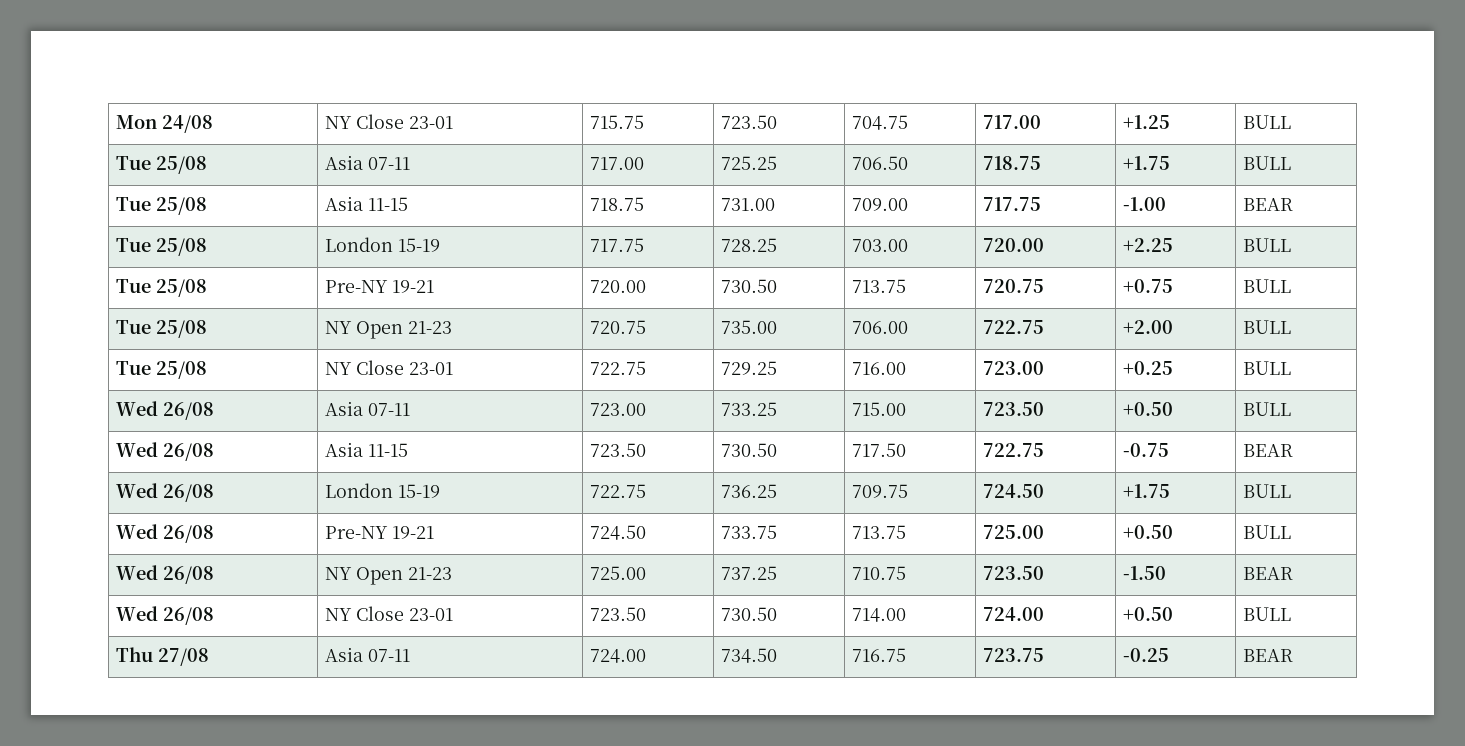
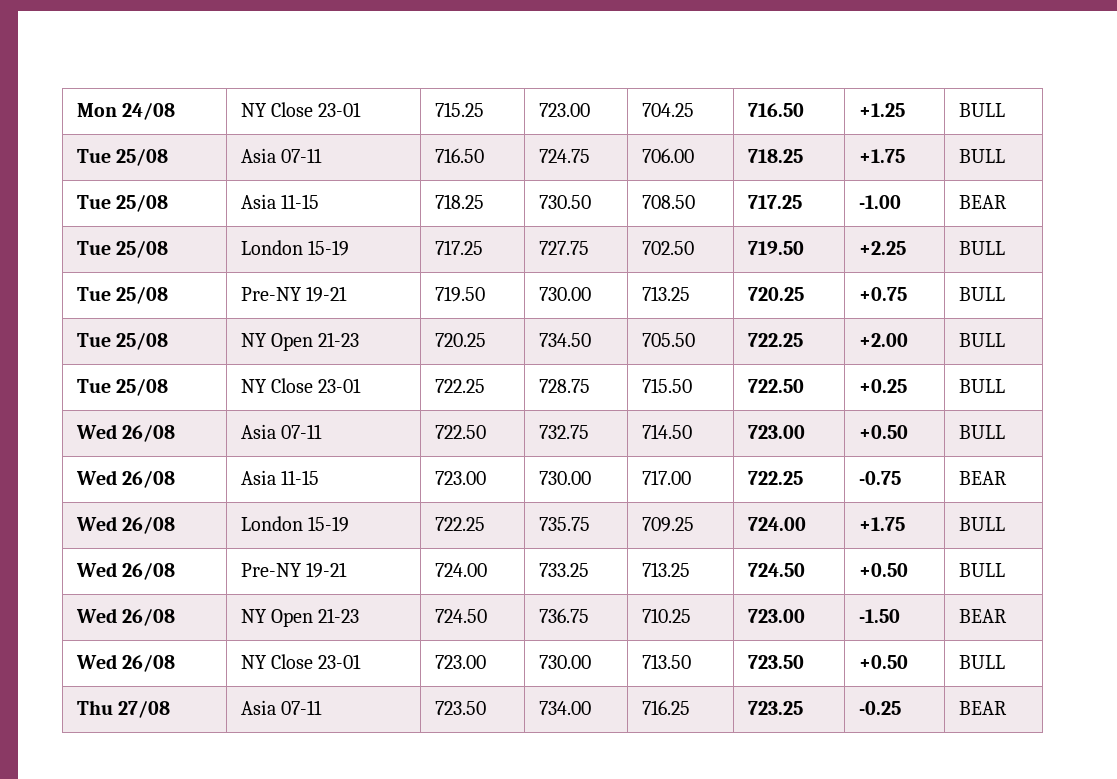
[589,115,644,129] [720,115,777,129] [851,115,908,130] [982,115,1041,129] 715.75 | 723.50 | 704.75 | 717.00 -> [434,102,484,117] [538,103,590,117] [641,103,694,117] [747,103,804,117] 715.25 | 723.00 | 704.25 | 716.50
[589,157,644,170] [720,156,777,170] [851,156,908,170] [982,156,1041,170] 717.00 | 725.25 | 706.50 | 718.75 -> [434,148,484,163] [538,149,590,163] [641,148,694,163] [747,149,803,163] 716.50 | 724.75 | 706.00 | 718.25
[589,197,644,211] [720,198,775,211] [851,198,908,211] [982,197,1041,211] 718.75 | 731.00 | 709.00 | 717.75 -> [434,194,484,209] [538,195,591,209] [641,195,695,209] [747,195,802,209] 718.25 | 730.50 | 708.50 | 717.25
[589,238,644,252] [720,238,777,252] [851,239,908,252] [982,238,1044,252] 717.75 | 728.25 | 703.00 | 720.00 -> [434,240,483,255] [538,241,589,255] [641,241,694,255] [747,241,804,255] 717.25 | 727.75 | 702.50 | 719.50
[589,280,646,293] [720,279,777,293] [851,279,906,293] [982,279,1044,293] 720.00 | 730.50 | 713.75 | 720.75 -> [434,286,485,302] [538,287,591,301] [641,286,690,301] [747,287,804,301] 719.50 | 730.00 | 713.25 | 720.25
[589,320,646,334] [720,320,777,334] [851,321,908,334] [982,320,1044,334] 720.75 | 735.00 | 706.00 | 722.75 -> [434,333,486,347] [538,333,591,347] [641,333,695,347] [747,333,803,347] 720.25 | 734.50 | 705.50 | 722.25
[589,361,646,375] [720,361,777,375] [851,362,906,375] [982,361,1044,375] 722.75 | 729.25 | 716.00 | 723.00 -> [434,379,485,393] [538,379,590,393] [641,378,692,393] [747,379,804,393] 722.25 | 728.75 | 715.50 | 722.50
[589,403,646,416] [720,402,777,416] [851,402,906,416] [982,402,1044,416] 723.00 | 733.25 | 715.00 | 723.50 -> [434,425,486,439] [538,425,589,439] [641,424,692,439] [747,425,805,439] 722.50 | 732.75 | 714.50 | 723.00
[589,443,646,457] [720,443,777,457] [851,443,906,457] [982,443,1044,457] 723.50 | 730.50 | 717.50 | 722.75 -> [434,471,486,485] [538,471,591,485] [641,470,691,485] [747,471,803,485] 723.00 | 730.00 | 717.00 | 722.25
[589,484,646,498] [720,484,777,498] [851,484,908,498] [982,484,1044,498] 722.75 | 736.25 | 709.75 | 724.50 -> [434,517,485,531] [538,517,590,531] [641,517,694,532] [747,517,806,531] 722.25 | 735.75 | 709.25 | 724.00
[589,525,646,540] [720,525,777,539] [851,525,906,539] [982,525,1044,539] 724.50 | 733.75 | 713.75 | 725.00 -> [434,563,487,577] [538,563,589,577] [641,562,690,577] [747,563,805,577] 724.00 | 733.25 | 713.25 | 724.50
[589,566,646,580] [720,566,777,580] [851,566,906,580] [982,566,1044,580] 725.00 | 737.25 | 710.75 | 723.50 -> [434,609,487,623] [538,608,589,623] [641,608,691,623] [747,609,805,623] 724.50 | 736.75 | 710.25 | 723.00
[589,607,646,621] [720,607,777,621] [851,608,906,622] [982,607,1044,621] 723.50 | 730.50 | 714.00 | 724.00 -> [434,655,486,669] [538,655,591,669] [641,654,691,669] [747,655,804,669] 723.00 | 730.00 | 713.50 | 723.50
[589,649,646,663] [720,648,777,663] [851,648,906,662] [982,648,1044,662] 724.00 | 734.50 | 716.75 | 723.75 -> [434,701,486,715] [538,701,591,715] [641,700,690,715] [747,701,803,715] 723.50 | 734.00 | 716.25 | 723.25

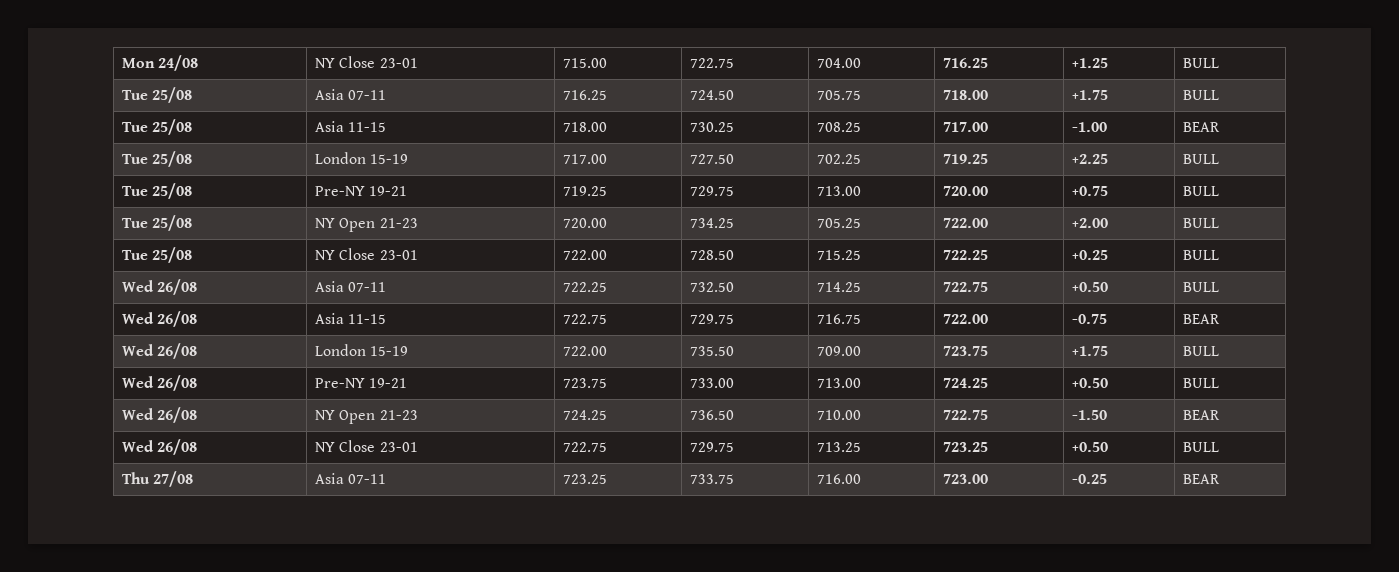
[434,102,484,117] [538,103,590,117] [641,103,694,117] [747,103,804,117] 715.25 | 723.00 | 704.25 | 716.50 -> [563,58,608,68] [690,58,735,68] [817,58,862,68] [943,58,989,68] 715.00 | 722.75 | 704.00 | 716.25
[434,148,484,163] [538,149,590,163] [641,148,694,163] [747,149,803,163] 716.50 | 724.75 | 706.00 | 718.25 -> [563,90,608,100] [690,90,735,100] [817,90,862,100] [943,90,989,100] 716.25 | 724.50 | 705.75 | 718.00
[434,194,484,209] [538,195,591,209] [641,195,695,209] [747,195,802,209] 718.25 | 730.50 | 708.50 | 717.25 -> [563,122,608,132] [690,122,735,132] [817,122,862,132] [943,122,989,132] 718.00 | 730.25 | 708.25 | 717.00
[434,240,483,255] [538,241,589,255] [641,241,694,255] [747,241,804,255] 717.25 | 727.75 | 702.50 | 719.50 -> [563,154,608,164] [690,154,735,164] [817,154,862,164] [943,154,989,164] 717.00 | 727.50 | 702.25 | 719.25
[434,286,485,302] [538,287,591,301] [641,286,690,301] [747,287,804,301] 719.50 | 730.00 | 713.25 | 720.25 -> [563,186,608,196] [690,186,735,196] [817,186,862,196] [943,186,989,196] 719.25 | 729.75 | 713.00 | 720.00
[434,333,486,347] [538,333,591,347] [641,333,695,347] [747,333,803,347] 720.25 | 734.50 | 705.50 | 722.25 -> [563,218,608,228] [690,218,735,228] [817,218,862,228] [943,218,989,228] 720.00 | 734.25 | 705.25 | 722.00
[434,379,485,393] [538,379,590,393] [641,378,692,393] [747,379,804,393] 722.25 | 728.75 | 715.50 | 722.50 -> [563,250,608,260] [690,250,735,260] [817,250,862,260] [943,250,989,260] 722.00 | 728.50 | 715.25 | 722.25
[434,425,486,439] [538,425,589,439] [641,424,692,439] [747,425,805,439] 722.50 | 732.75 | 714.50 | 723.00 -> [563,282,608,292] [690,282,735,292] [817,282,862,292] [943,282,989,292] 722.25 | 732.50 | 714.25 | 722.75
[434,471,486,485] [538,471,591,485] [641,470,691,485] [747,471,803,485] 723.00 | 730.00 | 717.00 | 722.25 -> [563,314,608,324] [690,314,735,324] [817,314,862,324] [943,314,989,324] 722.75 | 729.75 | 716.75 | 722.00
[434,517,485,531] [538,517,590,531] [641,517,694,532] [747,517,806,531] 722.25 | 735.75 | 709.25 | 724.00 -> [563,346,608,356] [690,346,735,356] [817,346,862,356] [943,346,989,356] 722.00 | 735.50 | 709.00 | 723.75
[434,563,487,577] [538,563,589,577] [641,562,690,577] [747,563,805,577] 724.00 | 733.25 | 713.25 | 724.50 -> [563,378,608,388] [690,378,735,388] [817,378,862,388] [943,378,989,388] 723.75 | 733.00 | 713.00 | 724.25
[434,609,487,623] [538,608,589,623] [641,608,691,623] [747,609,805,623] 724.50 | 736.75 | 710.25 | 723.00 -> [563,410,608,420] [690,410,735,420] [817,410,862,420] [943,410,989,420] 724.25 | 736.50 | 710.00 | 722.75
[434,655,486,669] [538,655,591,669] [641,654,691,669] [747,655,804,669] 723.00 | 730.00 | 713.50 | 723.50 -> [563,442,608,452] [690,442,735,452] [817,442,862,452] [943,442,989,452] 722.75 | 729.75 | 713.25 | 723.25
[434,701,486,715] [538,701,591,715] [641,700,690,715] [747,701,803,715] 723.50 | 734.00 | 716.25 | 723.25 -> [563,474,608,484] [690,474,735,484] [817,474,862,484] [943,474,989,484] 723.25 | 733.75 | 716.00 | 723.00

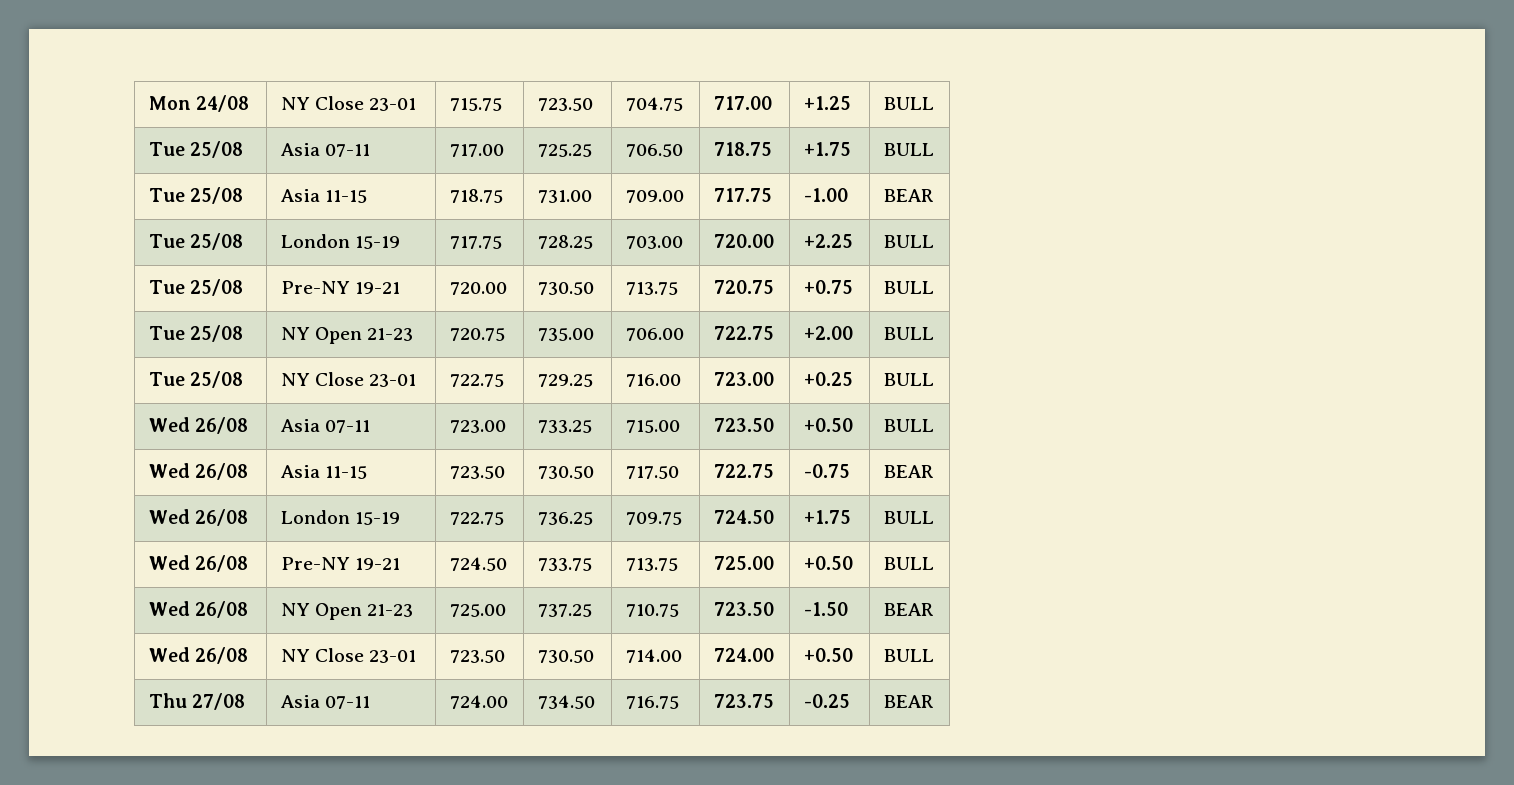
[563,58,608,68] [690,58,735,68] [817,58,862,68] [943,58,989,68] 715.00 | 722.75 | 704.00 | 716.25 -> [449,98,502,111] [537,98,593,111] [625,97,683,111] [713,96,772,110] 715.75 | 723.50 | 704.75 | 717.00
[563,90,608,100] [690,90,735,100] [817,90,862,100] [943,90,989,100] 716.25 | 724.50 | 705.75 | 718.00 -> [449,144,504,157] [537,144,592,157] [625,144,683,157] [713,142,772,156] 717.00 | 725.25 | 706.50 | 718.75
[563,122,608,132] [690,122,735,132] [817,122,862,132] [943,122,989,132] 718.00 | 730.25 | 708.25 | 717.00 -> [449,189,503,203] [537,190,592,203] [625,190,684,203] [713,188,772,202] 718.75 | 731.00 | 709.00 | 717.75
[563,154,608,164] [690,154,735,164] [817,154,862,164] [943,154,989,164] 717.00 | 727.50 | 702.25 | 719.25 -> [449,236,502,249] [537,235,593,249] [625,236,683,249] [713,234,774,248] 717.75 | 728.25 | 703.00 | 720.00
[563,186,608,196] [690,186,735,196] [817,186,862,196] [943,186,989,196] 719.25 | 729.75 | 713.00 | 720.00 -> [449,282,507,295] [537,282,594,295] [625,282,678,295] [713,280,774,294] 720.00 | 730.50 | 713.75 | 720.75
[563,218,608,228] [690,218,735,228] [817,218,862,228] [943,218,989,228] 720.00 | 734.25 | 705.25 | 722.00 -> [449,328,505,341] [537,328,594,341] [625,328,684,341] [713,326,774,340] 720.75 | 735.00 | 706.00 | 722.75
[563,250,608,260] [690,250,735,260] [817,250,862,260] [943,250,989,260] 722.00 | 728.50 | 715.25 | 722.25 -> [449,374,504,387] [537,374,593,387] [625,374,681,387] [713,372,774,386] 722.75 | 729.25 | 716.00 | 723.00
[563,282,608,292] [690,282,735,292] [817,282,862,292] [943,282,989,292] 722.25 | 732.50 | 714.25 | 722.75 -> [449,420,506,433] [537,420,592,433] [625,420,680,433] [713,418,774,432] 723.00 | 733.25 | 715.00 | 723.50
[563,314,608,324] [690,314,735,324] [817,314,862,324] [943,314,989,324] 722.75 | 729.75 | 716.75 | 722.00 -> [449,466,505,479] [537,466,594,479] [625,466,679,479] [713,464,774,478] 723.50 | 730.50 | 717.50 | 722.75
[563,346,608,356] [690,346,735,356] [817,346,862,356] [943,346,989,356] 722.00 | 735.50 | 709.00 | 723.75 -> [449,512,504,525] [537,512,593,525] [625,512,682,525] [713,510,774,524] 722.75 | 736.25 | 709.75 | 724.50
[563,378,608,388] [690,378,735,388] [817,378,862,388] [943,378,989,388] 723.75 | 733.00 | 713.00 | 724.25 -> [449,557,507,571] [537,558,592,571] [625,558,678,571] [713,556,774,570] 724.50 | 733.75 | 713.75 | 725.00
[563,410,608,420] [690,410,735,420] [817,410,862,420] [943,410,989,420] 724.25 | 736.50 | 710.00 | 722.75 -> [449,604,506,617] [537,604,592,617] [625,604,679,617] [713,602,774,616] 725.00 | 737.25 | 710.75 | 723.50
[563,442,608,452] [690,442,735,452] [817,442,862,452] [943,442,989,452] 722.75 | 729.75 | 713.25 | 723.25 -> [449,650,505,663] [537,650,594,663] [625,649,682,663] [713,648,774,662] 723.50 | 730.50 | 714.00 | 724.00
[563,474,608,484] [690,474,735,484] [817,474,862,484] [943,474,989,484] 723.25 | 733.75 | 716.00 | 723.00 -> [449,695,508,709] [537,695,595,709] [625,696,679,709] [713,694,774,708] 724.00 | 734.50 | 716.75 | 723.75

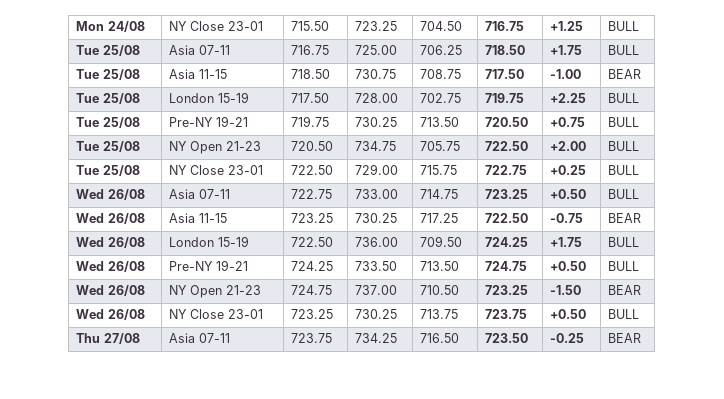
[449,98,502,111] [537,98,593,111] [625,97,683,111] [713,96,772,110] 715.75 | 723.50 | 704.75 | 717.00 -> [291,21,330,31] [355,21,398,31] [420,21,463,31] [485,21,525,31] 715.50 | 723.25 | 704.50 | 716.75
[449,144,504,157] [537,144,592,157] [625,144,683,157] [713,142,772,156] 717.00 | 725.25 | 706.50 | 718.75 -> [291,45,330,55] [355,45,398,55] [420,45,463,55] [485,45,526,55] 716.75 | 725.00 | 706.25 | 718.50
[449,189,503,203] [537,190,592,203] [625,190,684,203] [713,188,772,202] 718.75 | 731.00 | 709.00 | 717.75 -> [291,69,331,79] [355,69,397,79] [420,69,462,79] [485,69,525,79] 718.50 | 730.75 | 708.75 | 717.50
[449,236,502,249] [537,235,593,249] [625,236,683,249] [713,234,774,248] 717.75 | 728.25 | 703.00 | 720.00 -> [291,93,330,103] [355,93,399,103] [420,93,462,103] [485,93,525,103] 717.50 | 728.00 | 702.75 | 719.75
[449,282,507,295] [537,282,594,295] [625,282,678,295] [713,280,774,294] 720.00 | 730.50 | 713.75 | 720.75 -> [291,116,330,127] [355,117,398,127] [420,117,460,127] [485,117,529,127] 719.75 | 730.25 | 713.50 | 720.50
[449,328,505,341] [537,328,594,341] [625,328,684,341] [713,326,774,340] 720.75 | 735.00 | 706.00 | 722.75 -> [291,141,334,151] [355,141,397,151] [420,141,461,151] [485,141,529,151] 720.50 | 734.75 | 705.75 | 722.50
[449,374,504,387] [537,374,593,387] [625,374,681,387] [713,372,774,386] 722.75 | 729.25 | 716.00 | 723.00 -> [291,165,334,175] [355,164,399,175] [420,165,458,175] [485,165,528,175] 722.50 | 729.00 | 715.75 | 722.75
[449,420,506,433] [537,420,592,433] [625,420,680,433] [713,418,774,432] 723.00 | 733.25 | 715.00 | 723.50 -> [291,189,333,199] [355,189,399,199] [420,189,459,199] [485,189,529,199] 722.75 | 733.00 | 714.75 | 723.25
[449,466,505,479] [537,466,594,479] [625,466,679,479] [713,464,774,478] 723.50 | 730.50 | 717.50 | 722.75 -> [291,213,334,223] [355,213,398,223] [420,213,459,223] [485,213,529,223] 723.25 | 730.25 | 717.25 | 722.50
[449,512,504,525] [537,512,593,525] [625,512,682,525] [713,510,774,524] 722.75 | 736.25 | 709.75 | 724.50 -> [291,237,334,247] [355,237,399,247] [420,236,463,247] [485,237,529,247] 722.50 | 736.00 | 709.50 | 724.25
[449,557,507,571] [537,558,592,571] [625,558,678,571] [713,556,774,570] 724.50 | 733.75 | 713.75 | 725.00 -> [291,261,334,271] [355,261,398,271] [420,261,460,271] [485,261,528,271] 724.25 | 733.50 | 713.50 | 724.75
[449,604,506,617] [537,604,592,617] [625,604,679,617] [713,602,774,616] 725.00 | 737.25 | 710.75 | 723.50 -> [291,285,333,295] [355,285,398,295] [420,285,460,295] [485,285,529,295] 724.75 | 737.00 | 710.50 | 723.25
[449,650,505,663] [537,650,594,663] [625,649,682,663] [713,648,774,662] 723.50 | 730.50 | 714.00 | 724.00 -> [291,309,334,319] [355,309,398,319] [420,309,459,319] [485,309,528,319] 723.25 | 730.25 | 713.75 | 723.75
[449,695,508,709] [537,695,595,709] [625,696,679,709] [713,694,774,708] 724.00 | 734.50 | 716.75 | 723.75 -> [291,333,333,343] [355,333,398,343] [420,333,460,343] [485,333,529,343] 723.75 | 734.25 | 716.50 | 723.50

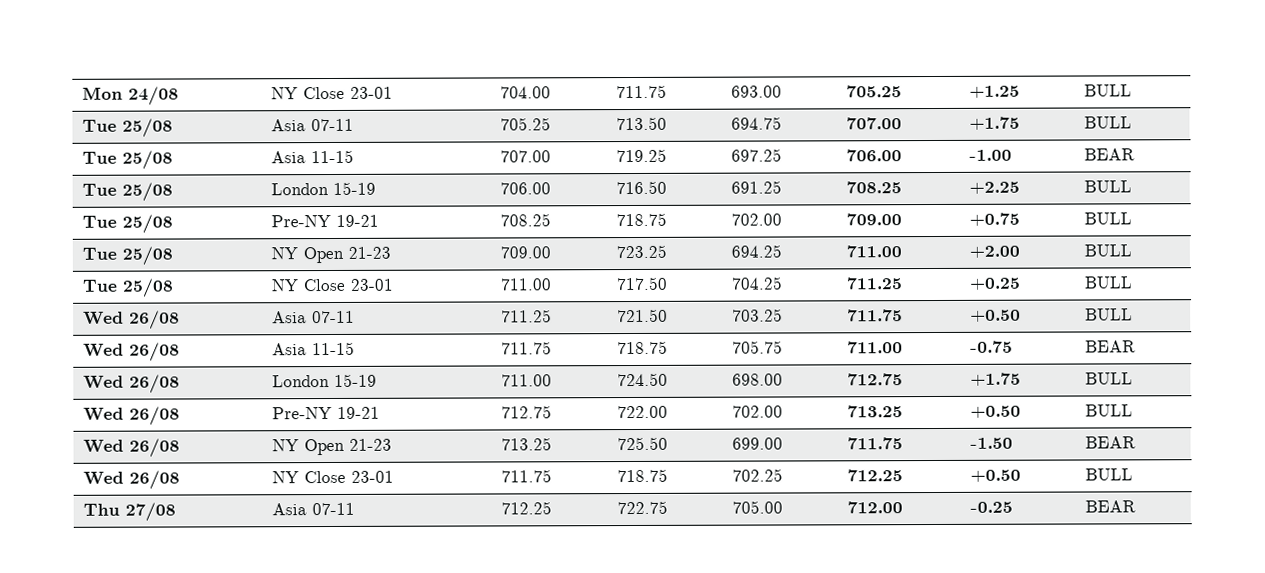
[291,21,330,31] [355,21,398,31] [420,21,463,31] [485,21,525,31] 715.50 | 723.25 | 704.50 | 716.75 -> [500,86,552,99] [616,84,668,99] [731,85,783,98] [846,85,903,98] 704.00 | 711.75 | 693.00 | 705.25
[291,45,330,55] [355,45,398,55] [420,45,463,55] [485,45,526,55] 716.75 | 725.00 | 706.25 | 718.50 -> [500,117,552,131] [616,116,668,131] [731,116,783,130] [846,117,903,130] 705.25 | 713.50 | 694.75 | 707.00
[291,69,331,79] [355,69,397,79] [420,69,462,79] [485,69,525,79] 718.50 | 730.75 | 708.75 | 717.50 -> [500,150,552,163] [616,148,668,163] [731,148,783,162] [846,149,903,162] 707.00 | 719.25 | 697.25 | 706.00
[291,93,330,103] [355,93,399,103] [420,93,462,103] [485,93,525,103] 717.50 | 728.00 | 702.75 | 719.75 -> [500,182,552,195] [616,180,668,195] [731,180,783,194] [846,181,903,194] 706.00 | 716.50 | 691.25 | 708.25
[291,116,330,127] [355,117,398,127] [420,117,460,127] [485,117,529,127] 719.75 | 730.25 | 713.50 | 720.50 -> [500,213,552,227] [616,212,668,227] [731,213,783,226] [846,213,903,226] 708.25 | 718.75 | 702.00 | 709.00
[291,141,334,151] [355,141,397,151] [420,141,461,151] [485,141,529,151] 720.50 | 734.75 | 705.75 | 722.50 -> [500,246,552,259] [616,244,668,259] [731,244,783,258] [846,245,903,258] 709.00 | 723.25 | 694.25 | 711.00
[291,165,334,175] [355,164,399,175] [420,165,458,175] [485,165,528,175] 722.50 | 729.00 | 715.75 | 722.75 -> [500,278,553,291] [616,276,669,291] [731,276,784,290] [846,277,904,290] 711.00 | 717.50 | 704.25 | 711.25
[291,189,333,199] [355,189,399,199] [420,189,459,199] [485,189,529,199] 722.75 | 733.00 | 714.75 | 723.25 -> [501,309,553,323] [617,308,669,323] [732,308,784,322] [847,309,904,322] 711.25 | 721.50 | 703.25 | 711.75
[291,213,334,223] [355,213,398,223] [420,213,459,223] [485,213,529,223] 723.25 | 730.25 | 717.25 | 722.50 -> [501,341,553,355] [617,340,669,355] [732,340,784,354] [847,341,904,354] 711.75 | 718.75 | 705.75 | 711.00
[291,237,334,247] [355,237,399,247] [420,236,463,247] [485,237,529,247] 722.50 | 736.00 | 709.50 | 724.25 -> [501,374,553,387] [617,372,669,387] [732,373,784,386] [847,373,904,386] 711.00 | 724.50 | 698.00 | 712.75
[291,261,334,271] [355,261,398,271] [420,261,460,271] [485,261,528,271] 724.25 | 733.50 | 713.50 | 724.75 -> [501,405,553,419] [617,405,669,419] [732,405,784,418] [847,405,904,418] 712.75 | 722.00 | 702.00 | 713.25
[291,285,333,295] [355,285,398,295] [420,285,460,295] [485,285,529,295] 724.75 | 737.00 | 710.50 | 723.25 -> [501,437,553,451] [617,436,669,451] [732,437,784,450] [847,437,904,450] 713.25 | 725.50 | 699.00 | 711.75
[291,309,334,319] [355,309,398,319] [420,309,459,319] [485,309,528,319] 723.25 | 730.25 | 713.75 | 723.75 -> [501,469,553,483] [617,468,669,483] [732,468,784,482] [847,469,904,482] 711.75 | 718.75 | 702.25 | 712.25
[291,333,333,343] [355,333,398,343] [420,333,460,343] [485,333,529,343] 723.75 | 734.25 | 716.50 | 723.50 -> [501,501,553,515] [617,500,669,515] [732,500,784,514] [847,501,904,514] 712.25 | 722.75 | 705.00 | 712.00

